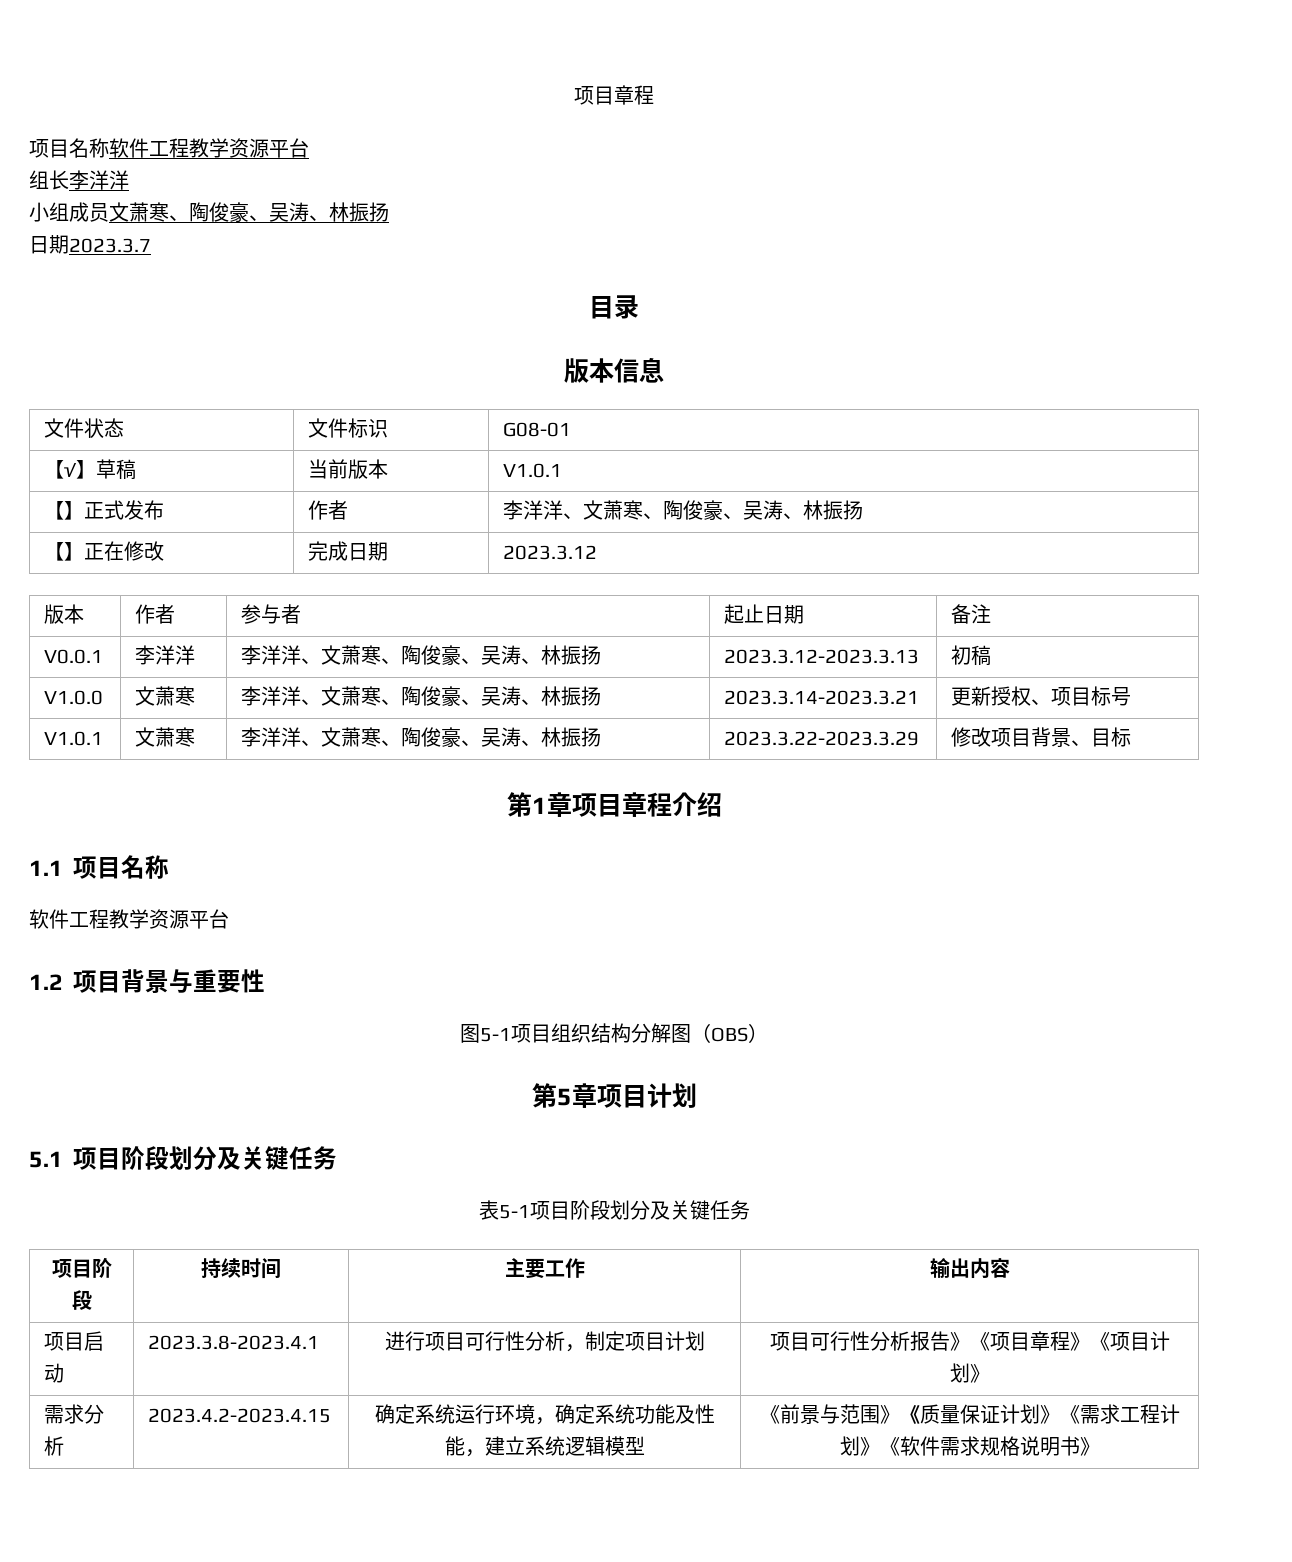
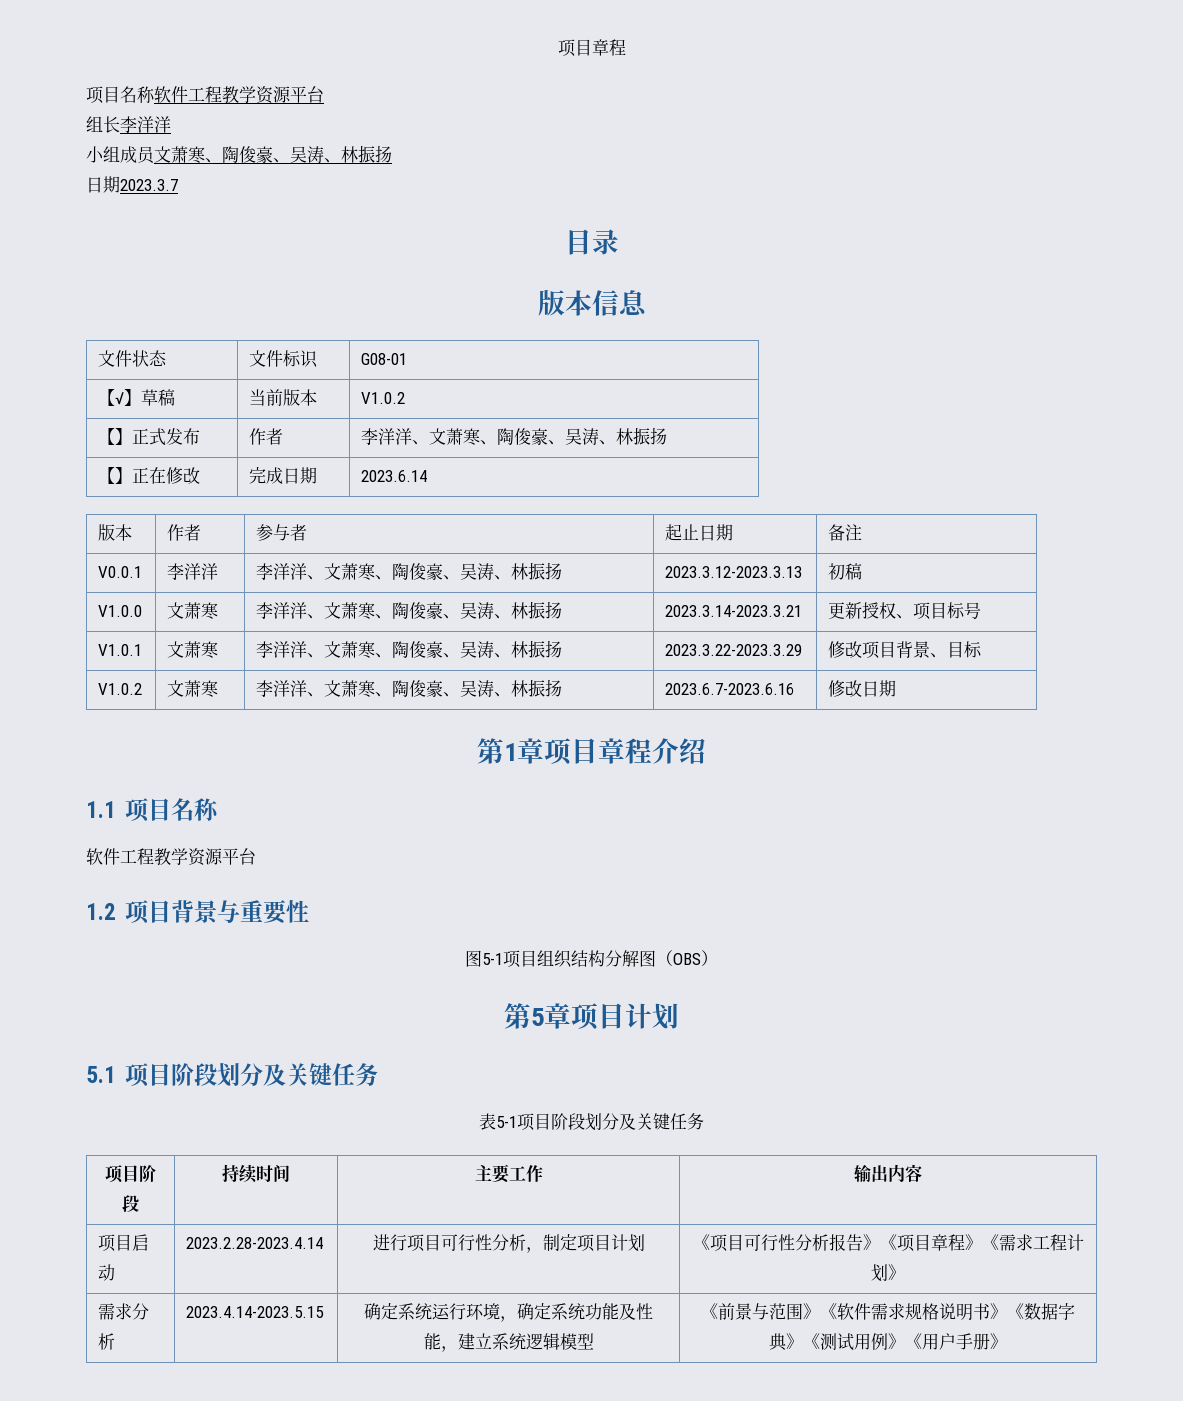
[503,463,563,478] V1.0.1 -> [361,392,406,404] V1.0.2
[503,545,598,560] 2023.3.12 -> [361,470,428,482] 2023.6.14
(1132, 737) none -> [98,683,143,695] [167,680,219,698] [256,679,563,698] [665,683,795,695] [828,680,897,697] // V1.0.2 | 文萧寒 | 李洋洋、文萧寒、陶俊豪、吴涛、林振扬 | 2023.6.7-2023.6.16 | 修改日期
[148,1335,320,1350] 2023.3.8-2023.4.1 -> [186,1237,324,1249] 2023.2.28-2023.4.14
(705, 1341) none -> [692,1234,710,1250] 《
[1109,1332,1150,1351] 项目 -> [998,1234,1067,1251] 需求工程
[148,1408,332,1423] 2023.4.2-2023.4.15 -> [186,1306,325,1318] 2023.4.14-2023.5.15
[919,1404,1180,1424] [839,1436,900,1456] 质量保证计划》《需求工程计划》《 -> (837, 1311) none
(1100, 1446) none -> [1007,1303,1075,1320] [769,1333,1007,1351] 《数据字典》《测试用例》《用户手册》

